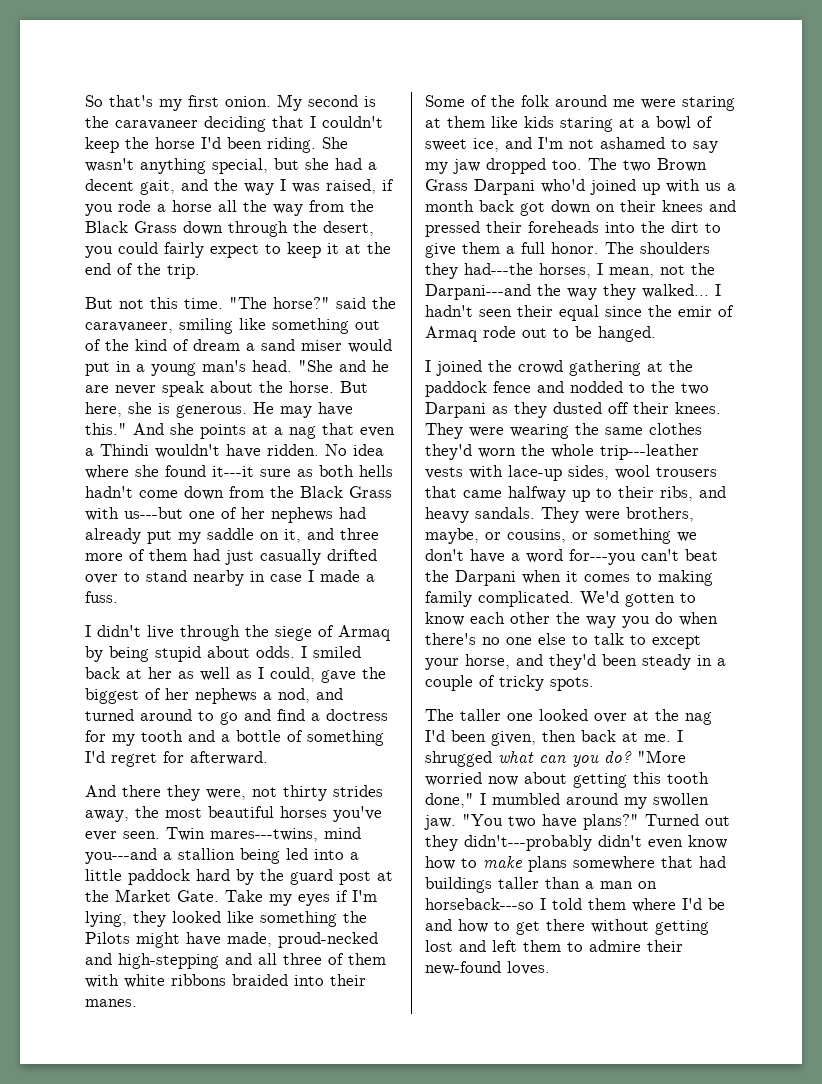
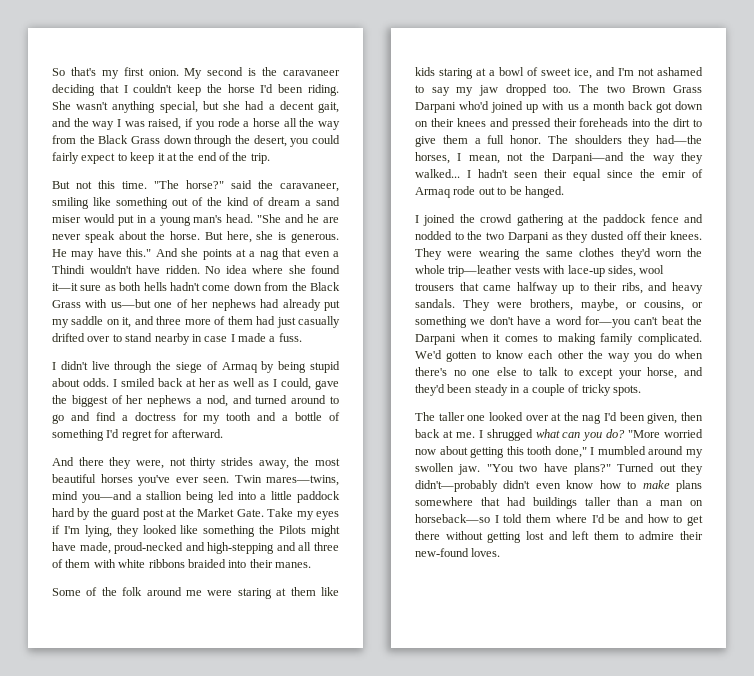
[212,466,254,477] it---it -> [52,283,78,291] it—it
[124,507,183,519] us---but -> [110,299,151,308] us—but
[210,827,361,842] [85,848,157,864] mares---twins, mind you---and -> [266,475,339,486] [52,491,132,503] mares—twins, mind you—and
[464,263,533,275] had---the -> [656,135,702,144] had—the
[425,284,531,300] Darpani---and -> [551,152,624,164] Darpani—and
[600,444,699,460] trip---leather -> [448,265,513,277] trip—leather
[569,549,636,565] for---you -> [585,316,631,328] for—you
[464,835,592,851] didn't---probably -> [415,480,498,492] didn't—probably
[425,898,534,910] horseback---so -> [415,514,490,523] horseback—so

